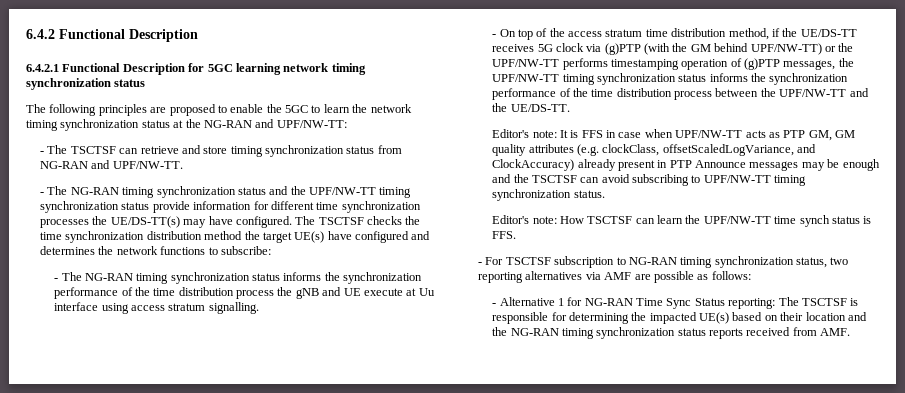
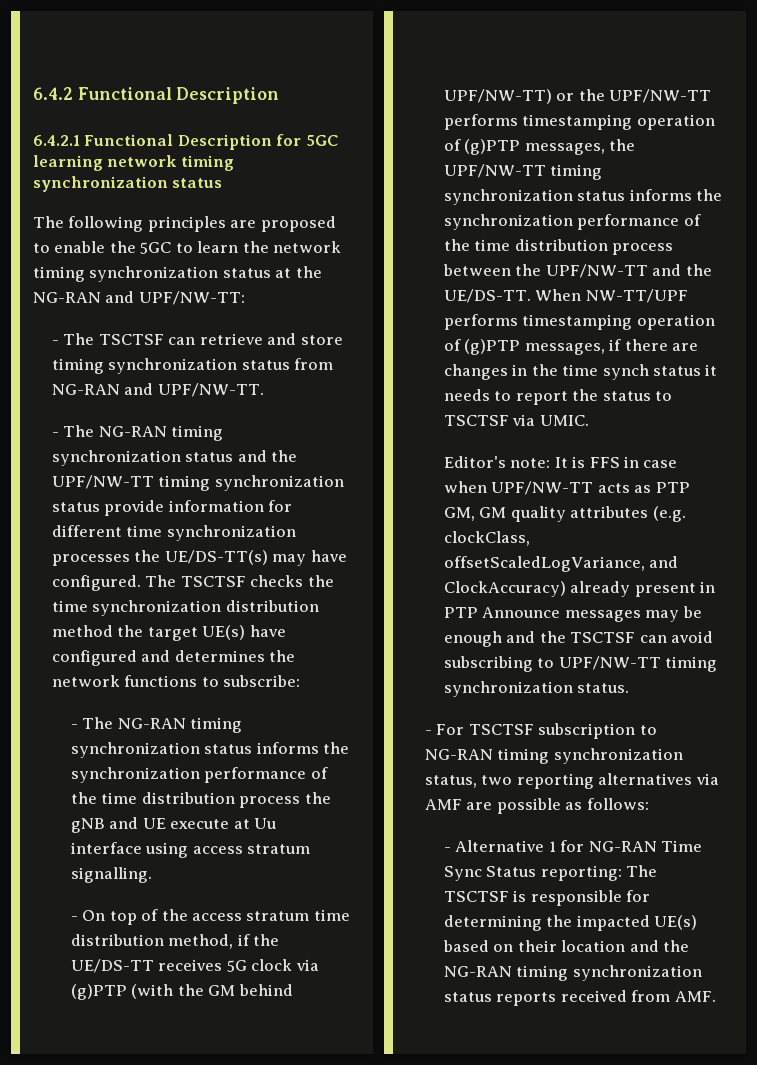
(570, 108) none -> [535,289,688,303] [443,314,715,330] [443,339,699,355] [443,364,718,380] [443,389,673,405] [443,414,589,426] When NW-TT/UPF performs timestamping operation of (g)PTP messages, if there are changes in the time synch status it needs to report the status to TSCTSF via UMIC.
[492,215,872,227] [492,231,517,239] // Editor's note: How TSCTSF can learn the UPF/NW-TT time synch status is FFS. -> (630, 688) none

